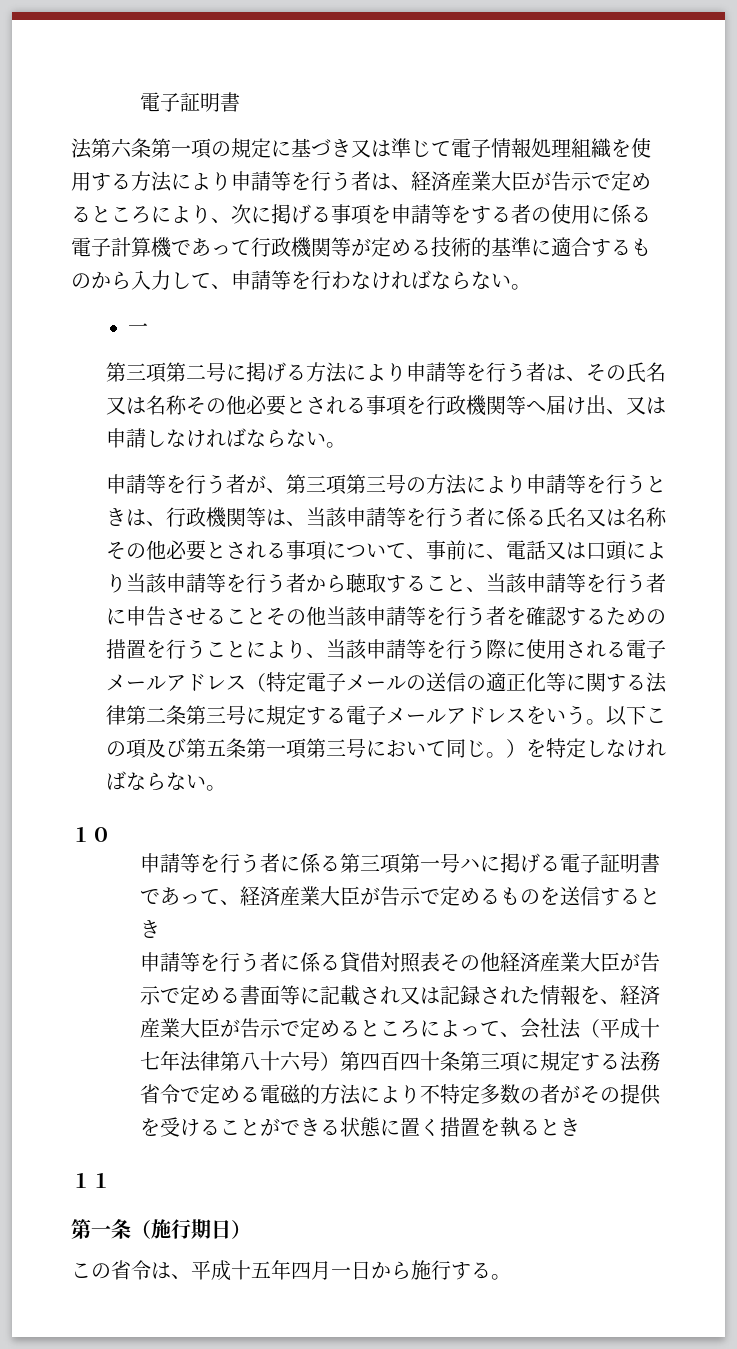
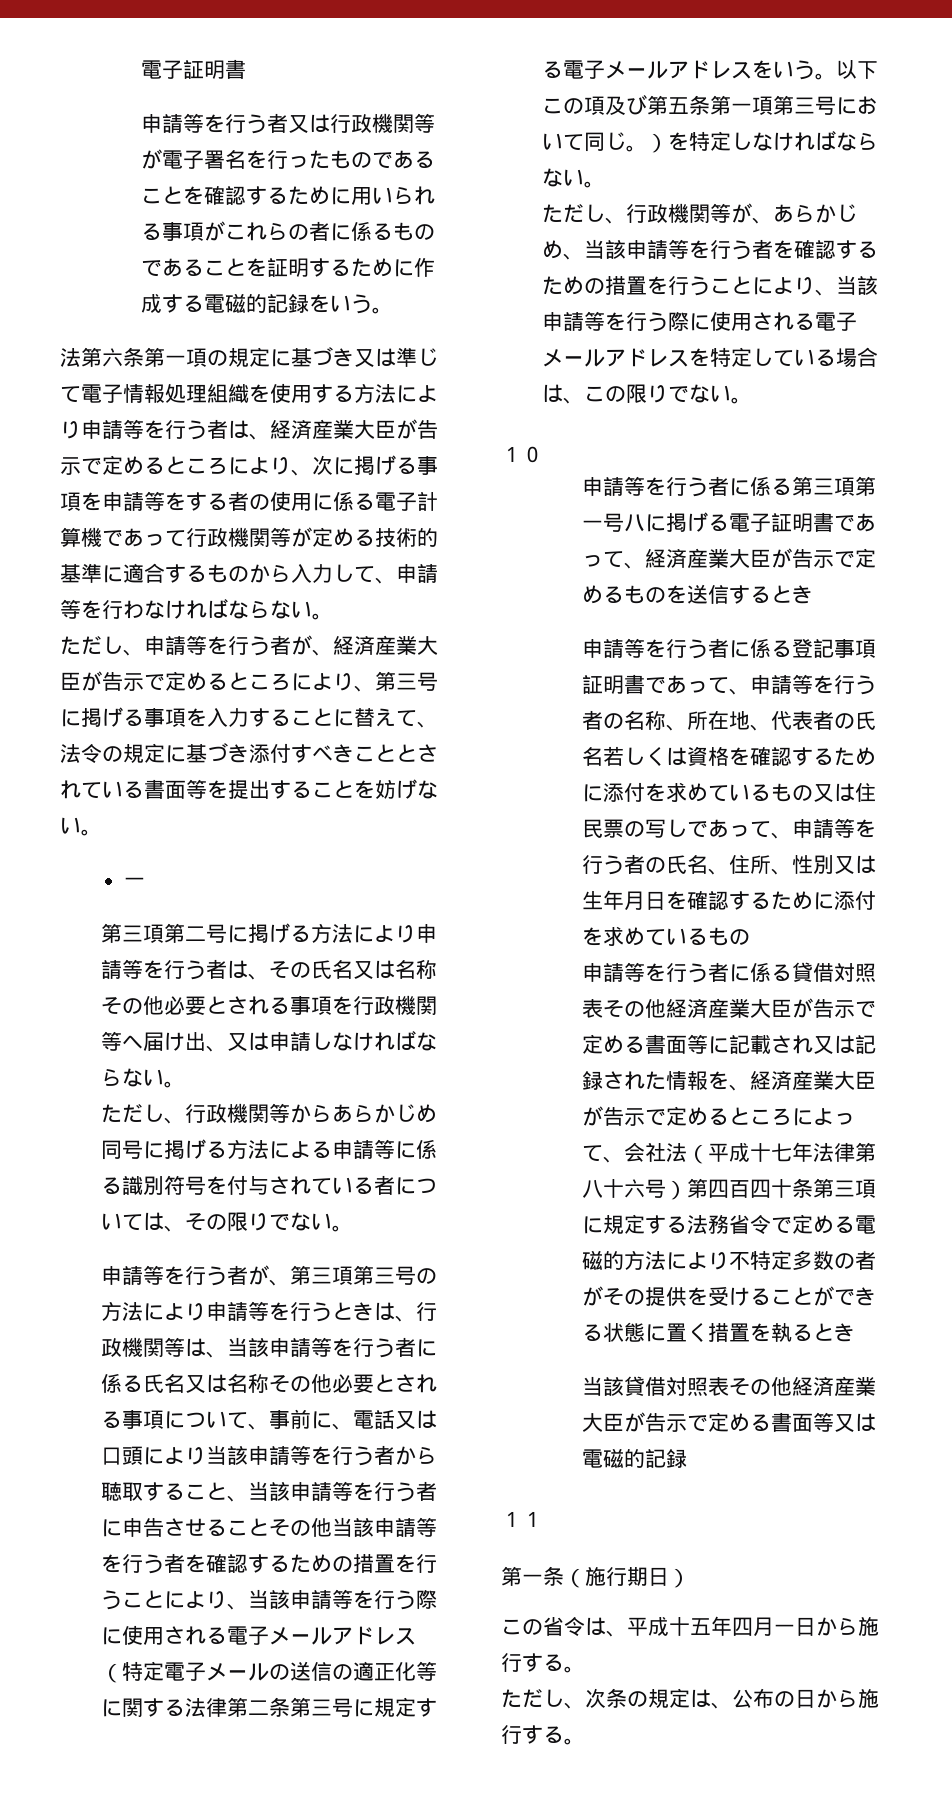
[140,92,241,112] 電子証明書 -> [141,59,247,79] [141,113,436,134] [141,149,436,169] [141,186,436,205] [141,221,436,241] [141,258,436,277] [141,293,394,314] 電子証明書 // 申請等を行う者又は行政機関等が電子署名を行ったものであることを確認するために用いられる事項がこれらの者に係るものであることを証明するために作成する電磁的記録をいう。
(531, 287) none -> [60,635,438,656] [60,671,438,692] [60,707,438,728] [60,743,438,764] [60,779,438,799] [60,817,102,836] // ただし、申請等を行う者が、経済産業大臣が告示で定めるところにより、第三号に掲げる事項を入力することに替えて、法令の規定に基づき添付すべきこととされている書面等を提出することを妨げない。
(346, 445) none -> [100,1103,437,1124] [100,1139,437,1160] [100,1175,437,1195] [100,1212,353,1232] // ただし、行政機関等からあらかじめ同号に掲げる方法による申請等に係る識別符号を付与されている者については、その限りでない。
(226, 788) none -> [541,203,857,224] [541,239,878,260] [541,275,878,296] [541,311,857,332] [541,347,878,368] [541,384,752,404] // ただし、行政機関等が、あらかじめ、当該申請等を行う者を確認するための措置を行うことにより、当該申請等を行う際に使用される電子メールアドレスを特定している場合は、この限りでない。
(161, 929) none -> [582,638,877,659] [582,674,877,695] [582,710,877,731] [582,746,877,766] [582,782,877,802] [582,818,877,839] [582,854,877,875] [582,890,877,910] [582,926,751,946] // 申請等を行う者に係る登記事項証明書であって、申請等を行う者の名称、所在地、代表者の氏名若しくは資格を確認するために添付を求めているもの又は住民票の写しであって、申請等を行う者の氏名、住所、性別又は生年月日を確認するために添付を求めているもの
(581, 1127) none -> [582,1376,877,1397] [582,1412,877,1432] [582,1448,688,1468] // 当該貸借対照表その他経済産業大臣が告示で定める書面等又は電磁的記録
(511, 1277) none -> [501,1688,879,1709] [501,1725,585,1745] // ただし、次条の規定は、公布の日から施行する。

